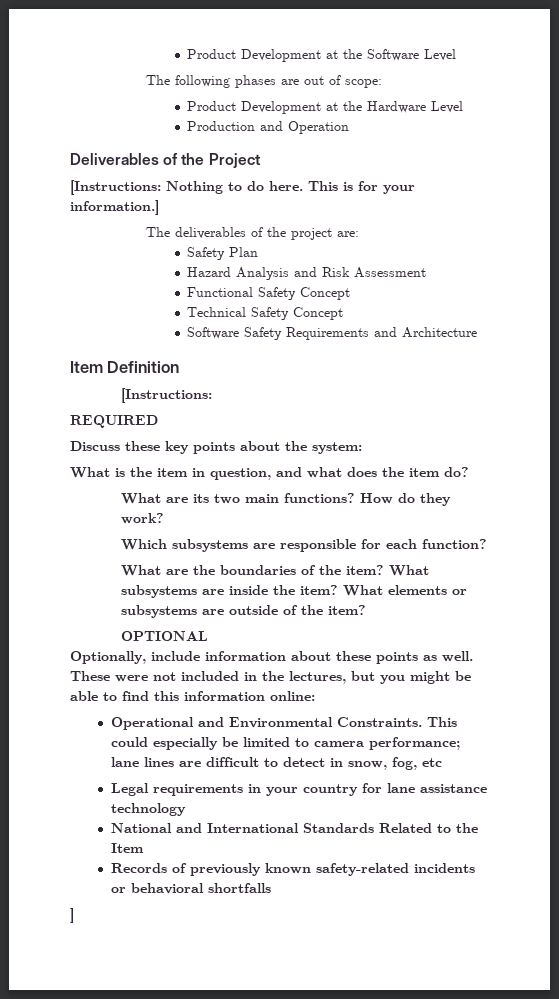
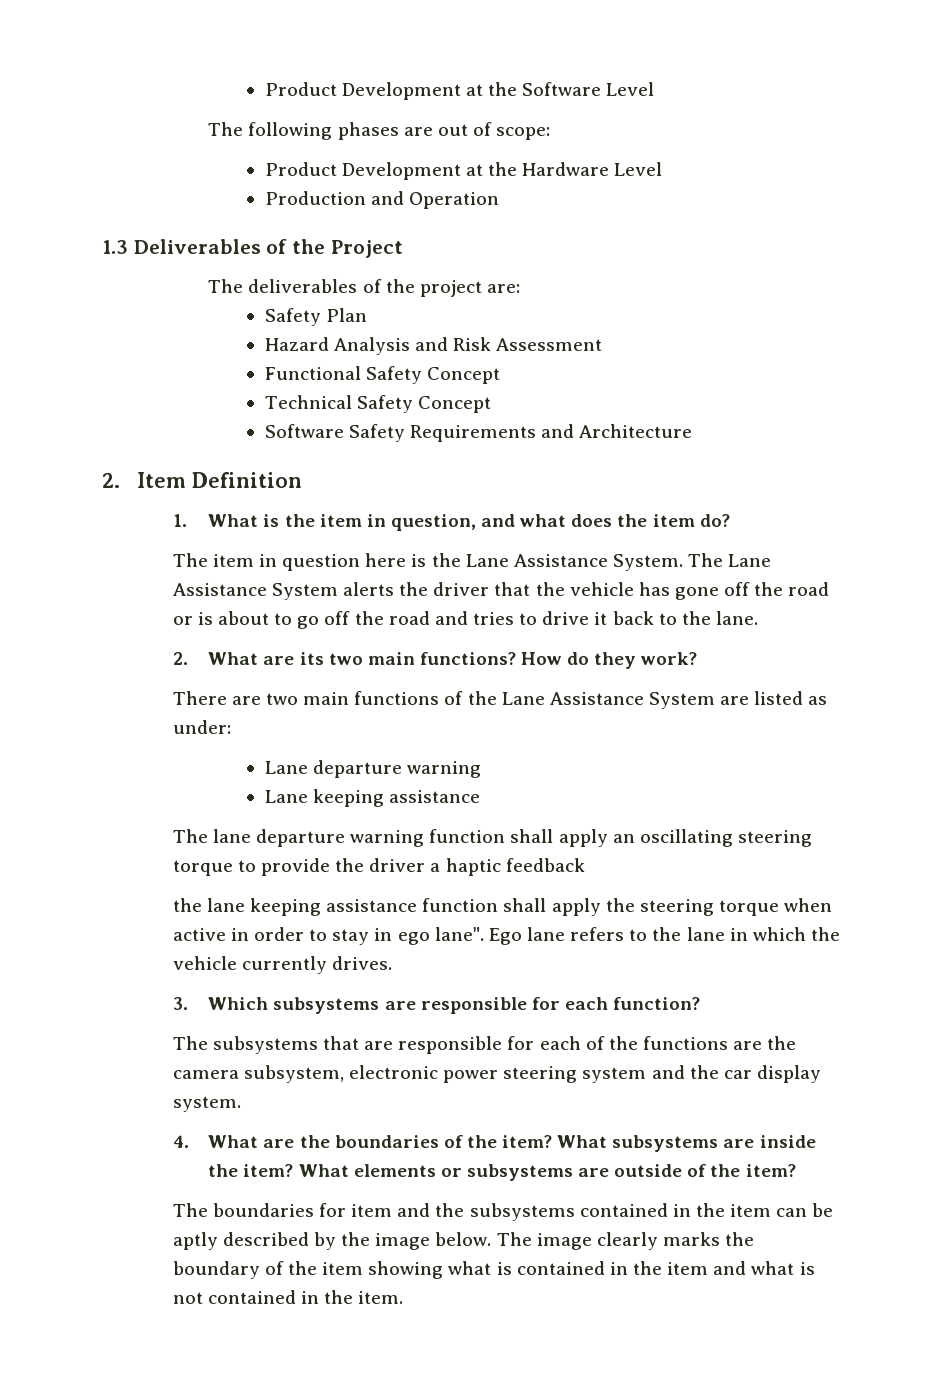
(350, 127) none -> [102,240,128,254] 1.3
[70,180,415,195] [70,200,159,215] // [Instructions: Nothing to do here. This is for your information.] -> (403, 249) none
(478, 332) none -> [102,472,120,488] 2.
[120,388,212,403] [70,415,158,428] [70,441,362,454] [Instructions: // REQUIRED // Discuss these key points about the system: // -> [172,514,187,527] 1.
(469, 472) none -> [172,553,772,571] [172,582,830,600] [172,611,758,629] [172,652,188,665] The item in question here is the Lane Assistance System. The Lane Assistance System alerts the driver that the vehicle has gone off the road or is about to go off the road and tries to drive it back to the lane. // 2.
(164, 518) none -> [172,691,828,709] [172,720,231,734] [264,760,481,778] [264,789,480,807] [172,829,813,847] [172,858,585,876] [172,898,833,916] [172,927,840,945] [172,956,393,974] [172,997,188,1010] There are two main functions of the Lane Assistance System are listed as under: // Lane departure warning // Lane keeping assistance // The lane departure warning function shall apply an oscillating steering torque to provide the driver a haptic feedback // the lane keeping assistance function shall apply the steering torque when active in order to stay in ego lane". Ego lane refers to the lane in which the vehicle currently drives. // 3.
(487, 544) none -> [172,1036,797,1054] [172,1065,822,1083] [172,1096,241,1112] [172,1135,189,1148] The subsystems that are responsible for each of the functions are the camera subsystem, electronic power steering system and the car display system. // 4.
[120,631,208,641] [70,651,473,664] [70,671,471,684] [70,691,315,701] [110,717,457,730] [110,737,460,750] [110,757,442,770] [110,783,487,796] [110,803,186,816] [110,823,478,833] [110,843,144,853] [110,863,475,876] [110,883,271,894] [70,908,74,923] OPTIONAL // Optionally, include information about these points as well. These were not included in the lectures, but you might be able to find this information online: // Operational and Environmental Constraints. This could especially be limited to camera performance; lane lines are difficult to detect in snow, fog, etc // Legal requirements in your country for lane assistance technology // National and International Standards Related to the Item // Records of previously known safety-related incidents or behavioral shortfalls // ] -> [172,1203,834,1221] [172,1232,755,1250] [172,1261,815,1279] [172,1290,404,1304] The boundaries for item and the subsystems contained in the item can be aptly described by the image below. The image clearly marks the boundary of the item showing what is contained in the item and what is not contained in the item.

